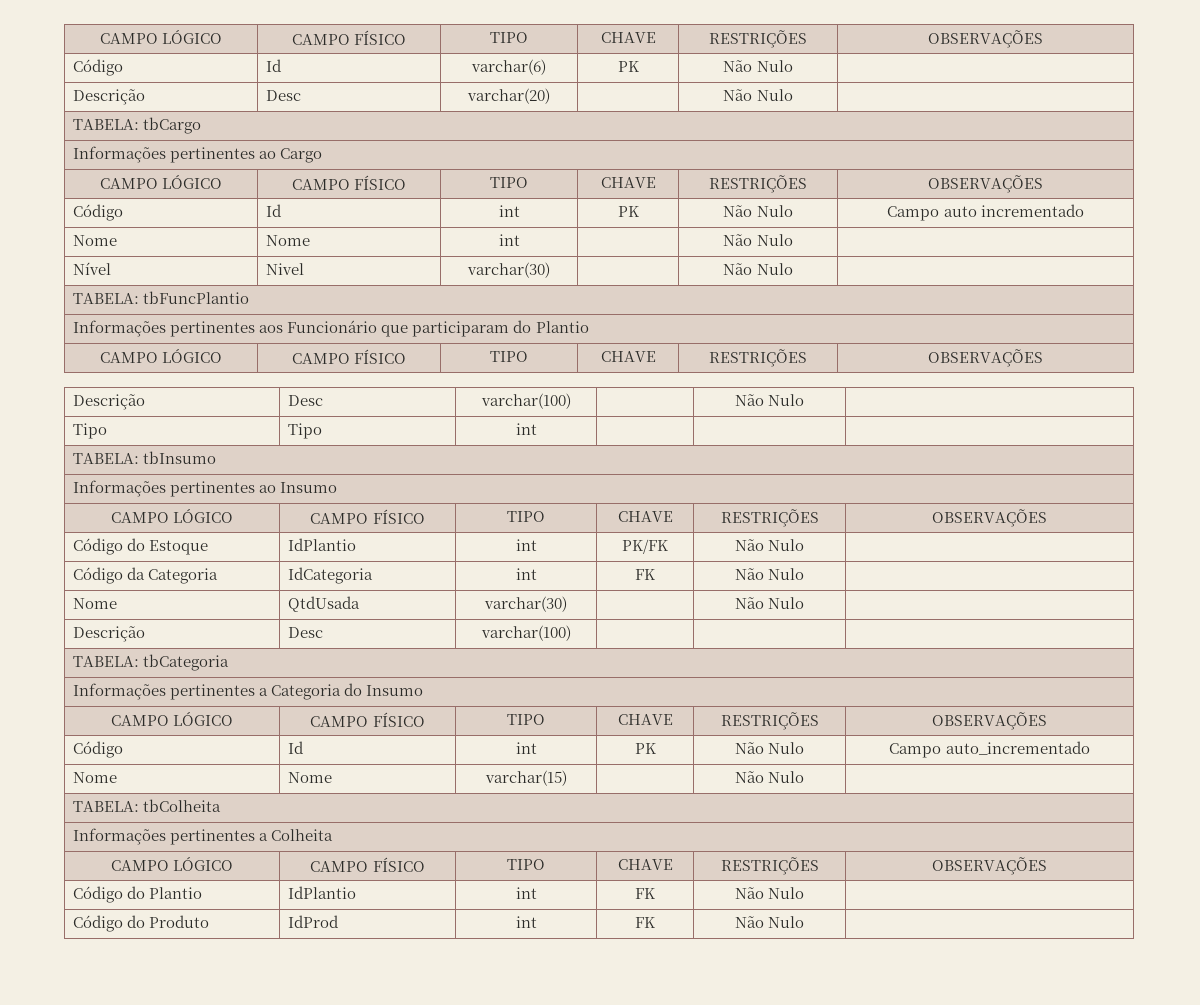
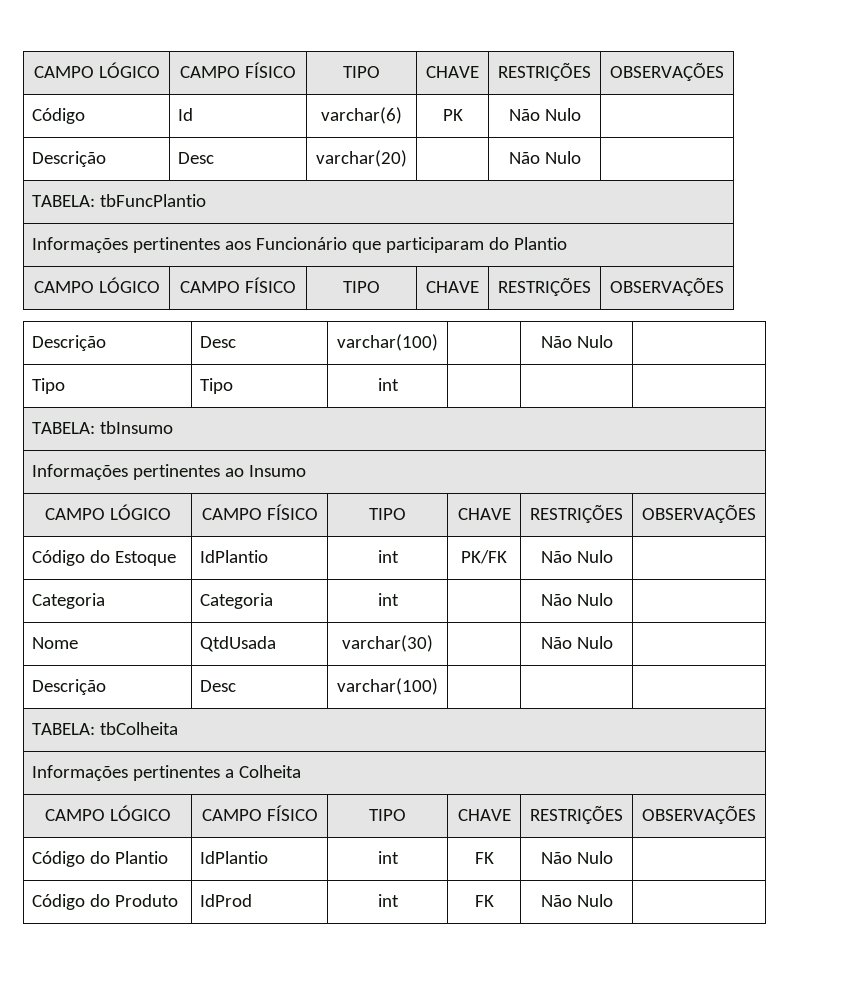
[73,117,202,134] [73,146,323,163] [99,175,223,189] [291,175,407,190] [490,177,528,188] [600,177,656,188] [709,175,807,193] [928,175,1043,193] [73,204,124,221] [266,204,283,217] [498,205,520,217] [617,206,639,217] [723,205,793,217] [887,204,1084,221] [73,235,118,246] [266,235,311,246] [498,234,520,246] [723,234,793,246] [73,262,112,275] [266,263,305,275] [467,262,550,278] [723,263,793,275] // TABELA: tbCargo // Informações pertinentes ao Cargo // CAMPO LÓGICO | CAMPO FÍSICO | TIPO | CHAVE | RESTRIÇÕES | OBSERVAÇÕES // Código | Id | int | PK | Não Nulo | Campo auto incrementado // Nome | Nome | int | | Não Nulo | // Nível | Nivel | varchar(30) | | Não Nulo | -> (581, 157) none
[73,567,219,584] [288,567,374,584] [515,568,537,580] [635,569,655,580] Código da Categoria | IdCategoria | int | FK -> [32,593,106,609] [200,593,274,609] [377,593,399,606] Categoria | Categoria | int |
[73,654,230,671] [73,683,424,700] [110,712,234,726] [310,712,425,727] [507,714,545,725] [617,714,673,725] [720,712,819,730] [932,712,1047,730] [73,741,124,758] [288,741,305,754] [515,742,537,754] [634,743,656,754] [734,742,805,754] [889,741,1090,758] [73,772,118,783] [288,772,333,783] [484,770,567,786] [734,771,805,783] // TABELA: tbCategoria // Informações pertinentes a Categoria do Insumo // CAMPO LÓGICO | CAMPO FÍSICO | TIPO | CHAVE | RESTRIÇÕES | OBSERVAÇÕES // Código | Id | int | PK | Não Nulo | Campo auto_incrementado // Nome | Nome | varchar(15) | | Não Nulo | -> (439, 686) none

